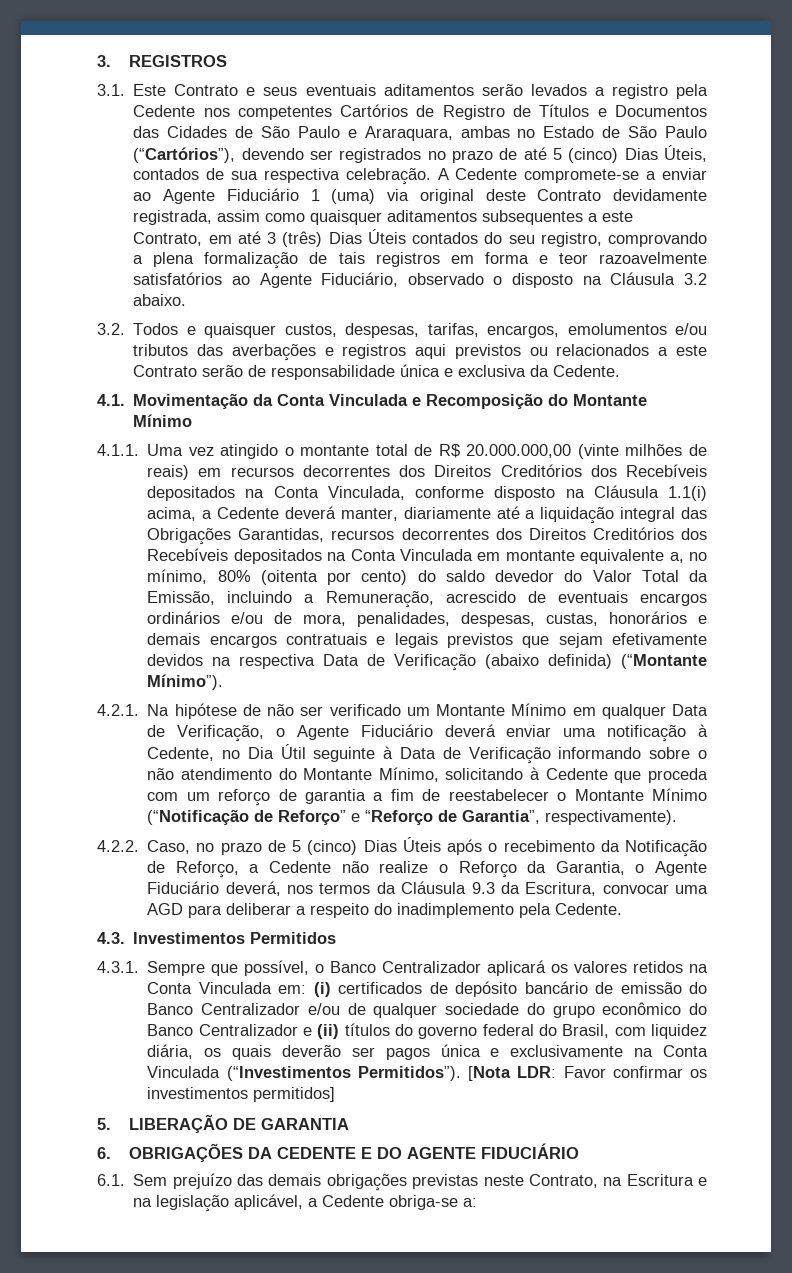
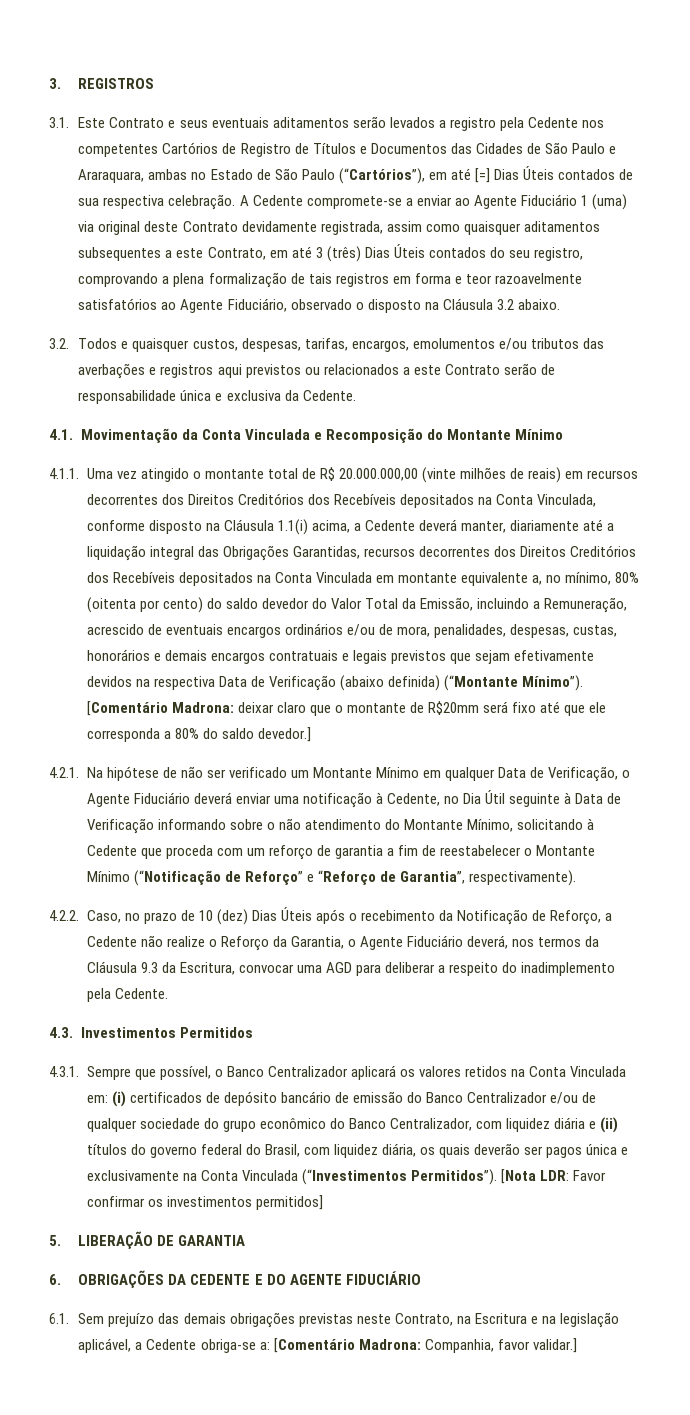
[241,145,707,163] devendo ser registrados no prazo de até 5 (cinco) Dias Úteis, -> [428,166,554,183] em até [=] Dias Úteis
(224, 682) none -> [86,701,607,716] [86,727,311,742] [Comentário Madrona: deixar claro que o montante de R$20mm será fixo até que ele corresponda a 80% do saldo devedor.]
[292,840,358,855] 5 (cinco) -> [198,909,248,925] 10 (dez)
[198,1024,298,1036] Centralizador -> [389,1117,586,1132] Centralizador, com liquidez diária
(478, 1202) none -> [273,1338,577,1353] [Comentário Madrona: Companhia, favor validar.]

